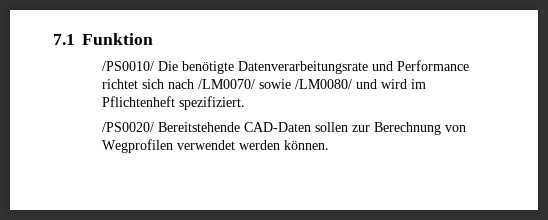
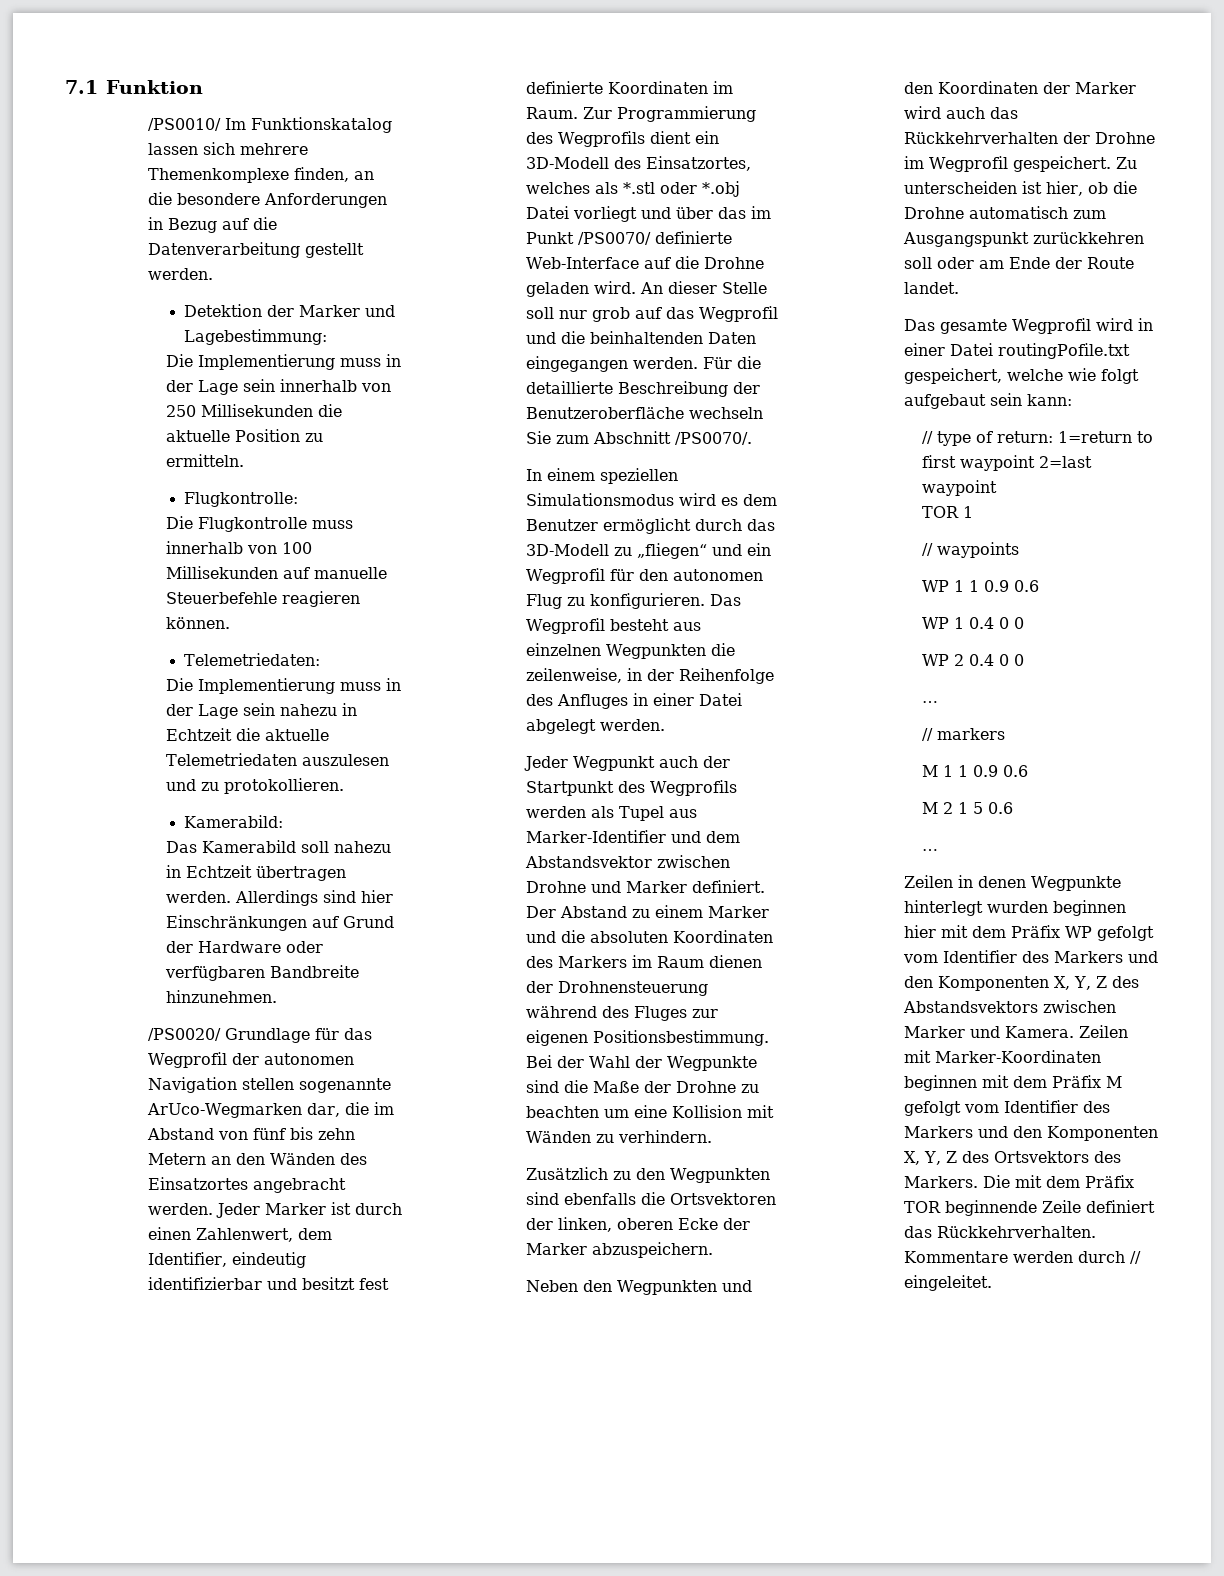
[158,60,470,74] [102,79,427,89] [102,96,246,110] [102,122,467,135] [102,139,330,153] Die benötigte Datenverarbeitungsrate und Performance richtet sich nach /LM0070/ sowie /LM0080/ und wird im Pflichtenheft spezifiziert. // /PS0020/ Bereitstehende CAD-Daten sollen zur Berechnung von Wegprofilen verwendet werden können. -> [225,117,393,133] [148,142,309,155] [148,167,375,183] [148,192,388,208] [148,217,278,233] [148,242,365,258] [148,268,214,280] [184,304,395,317] [184,329,327,345] [166,354,402,370] [166,379,392,395] [166,404,343,417] [166,429,324,442] [166,454,245,467] [184,492,298,507] [166,516,354,532] [166,541,313,554] [166,566,388,579] [166,591,361,607] [166,617,231,629] [184,653,320,666] [166,678,402,694] [166,703,358,719] [166,728,330,741] [166,753,390,766] [166,778,345,794] [184,815,283,828] [166,840,392,853] [166,865,347,881] [166,890,394,906] [166,915,395,931] [166,941,324,953] [165,965,360,981] [166,990,278,1003] [148,1028,373,1043] [148,1052,355,1068] [148,1077,392,1093] [147,1102,395,1118] [147,1127,356,1140] [148,1153,368,1165] [148,1177,347,1193] [148,1202,403,1218] [148,1227,333,1242] [148,1252,307,1268] [148,1277,390,1290] [526,81,734,94] [526,106,757,122] [526,131,720,147] [526,156,752,171] [526,181,741,197] [526,206,772,222] [526,231,733,245] [526,256,765,269] [526,281,768,297] [526,306,779,322] [526,331,757,344] [526,356,762,372] [526,381,761,397] [526,407,764,419] [526,431,753,445] [526,468,679,484] [526,493,778,506] [526,518,776,534] [526,543,772,559] [526,568,764,584] [526,593,742,609] [526,618,702,634] [526,643,736,659] [526,668,775,684] [526,693,743,709] [526,719,666,734] [524,756,731,771] [526,780,738,796] [526,806,698,821] [526,830,741,843] [525,855,731,868] [526,880,766,893] [526,905,770,918] [526,930,774,943] [526,955,763,968] [526,981,709,996] [526,1006,719,1021] [526,1030,770,1046] [526,1055,758,1071] [526,1080,760,1093] [526,1105,775,1118] [526,1130,713,1143] [526,1167,771,1183] [526,1192,777,1205] [526,1217,751,1232] [526,1242,714,1258] [526,1280,753,1295] [904,81,1137,94] [904,106,1019,119] [904,132,1156,144] [904,156,1138,172] [904,181,1138,196] [904,206,1107,219] [903,232,1145,247] [904,257,1135,269] [904,282,960,294] [904,318,1154,334] [904,343,1131,359] [904,368,1140,384] [904,393,1073,409] [922,431,1154,446] [922,455,1093,471] [922,480,998,496] [922,506,974,518] [922,542,1020,558] [922,580,1040,592] [922,617,1025,629] [922,654,1025,666] [922,701,939,703] [922,728,1006,741] [922,765,1029,777] [922,802,1014,814] [922,849,939,851] [904,875,1122,891] [904,900,1127,916] [904,925,1155,941] [903,950,1159,963] [904,976,1140,991] [903,1000,1117,1013] [904,1025,1129,1038] [904,1050,1102,1063] [904,1075,1123,1091] [904,1100,1111,1116] [904,1126,1159,1141] [904,1151,1122,1165] [904,1175,1135,1188] [904,1200,1156,1216] [904,1226,1097,1238] [904,1251,1142,1264] [904,1275,993,1291] Im Funktionskatalog lassen sich mehrere Themenkomplexe finden, an die besondere Anforderungen in Bezug auf die Datenverarbeitung gestellt werden. // Detektion der Marker und Lagebestimmung: // Die Implementierung muss in der Lage sein innerhalb von 250 Millisekunden die aktuelle Position zu ermitteln. // Flugkontrolle: // Die Flugkontrolle muss innerhalb von 100 Millisekunden auf manuelle Steuerbefehle reagieren können. // Telemetriedaten: // Die Implementierung muss in der Lage sein nahezu in Echtzeit die aktuelle Telemetriedaten auszulesen und zu protokollieren. // Kamerabild: // Das Kamerabild soll nahezu in Echtzeit übertragen werden. Allerdings sind hier Einschränkungen auf Grund der Hardware oder verfügbaren Bandbreite hinzunehmen. // /PS0020/ Grundlage für das Wegprofil der autonomen Navigation stellen sogenannte ArUco-Wegmarken dar, die im Abstand von fünf bis zehn Metern an den Wänden des Einsatzortes angebracht werden. Jeder Marker ist durch einen Zahlenwert, dem Identifier, eindeutig identifizierbar und besitzt fest definierte Koordinaten im Raum. Zur Programmierung des Wegprofils dient ein 3D-Modell des Einsatzortes, welches als *.stl oder *.obj Datei vorliegt und über das im Punkt /PS0070/ definierte Web-Interface auf die Drohne geladen wird. An dieser Stelle soll nur grob auf das Wegprofil und die beinhaltenden Daten eingegangen werden. Für die detaillierte Beschreibung der Benutzeroberfläche wechseln Sie zum Abschnitt /PS0070/. // In einem speziellen Simulationsmodus wird es dem Benutzer ermöglicht durch das 3D-Modell zu „fliegen“ und ein Wegprofil für den autonomen Flug zu konfigurieren. Das Wegprofil besteht aus einzelnen Wegpunkten die zeilenweise, in der Reihenfolge des Anfluges in einer Datei abgelegt werden. // Jeder Wegpunkt auch der Startpunkt des Wegprofils werden als Tupel aus Marker-Identifier und dem Abstandsvektor zwischen Drohne und Marker definiert. Der Abstand zu einem Marker und die absoluten Koordinaten des Markers im Raum dienen der Drohnensteuerung während des Fluges zur eigenen Positionsbestimmung. Bei der Wahl der Wegpunkte sind die Maße der Drohne zu beachten um eine Kollision mit Wänden zu verhindern. // Zusätzlich zu den Wegpunkten sind ebenfalls die Ortsvektoren der linken, oberen Ecke der Marker abzuspeichern. // Neben den Wegpunkten und den Koordinaten der Marker wird auch das Rückkehrverhalten der Drohne im Wegprofil gespeichert. Zu unterscheiden ist hier, ob die Drohne automatisch zum Ausgangspunkt zurückkehren soll oder am Ende der Route landet. // Das gesamte Wegprofil wird in einer Datei routingPofile.txt gespeichert, welche wie folgt aufgebaut sein kann: // // type of return: 1=return to first waypoint 2=last waypoint // TOR 1 // // waypoints // WP 1 1 0.9 0.6 // WP 1 0.4 0 0 // WP 2 0.4 0 0 // … // // markers // M 1 1 0.9 0.6 // M 2 1 5 0.6 // … // Zeilen in denen Wegpunkte hinterlegt wurden beginnen hier mit dem Präfix WP gefolgt vom Identifier des Markers und den Komponenten X, Y, Z des Abstandsvektors zwischen Marker und Kamera. Zeilen mit Marker-Koordinaten beginnen mit dem Präfix M gefolgt vom Identifier des Markers und den Komponenten X, Y, Z des Ortsvektors des Markers. Die mit dem Präfix TOR beginnende Zeile definiert das Rückkehrverhalten. Kommentare werden durch // eingeleitet.

